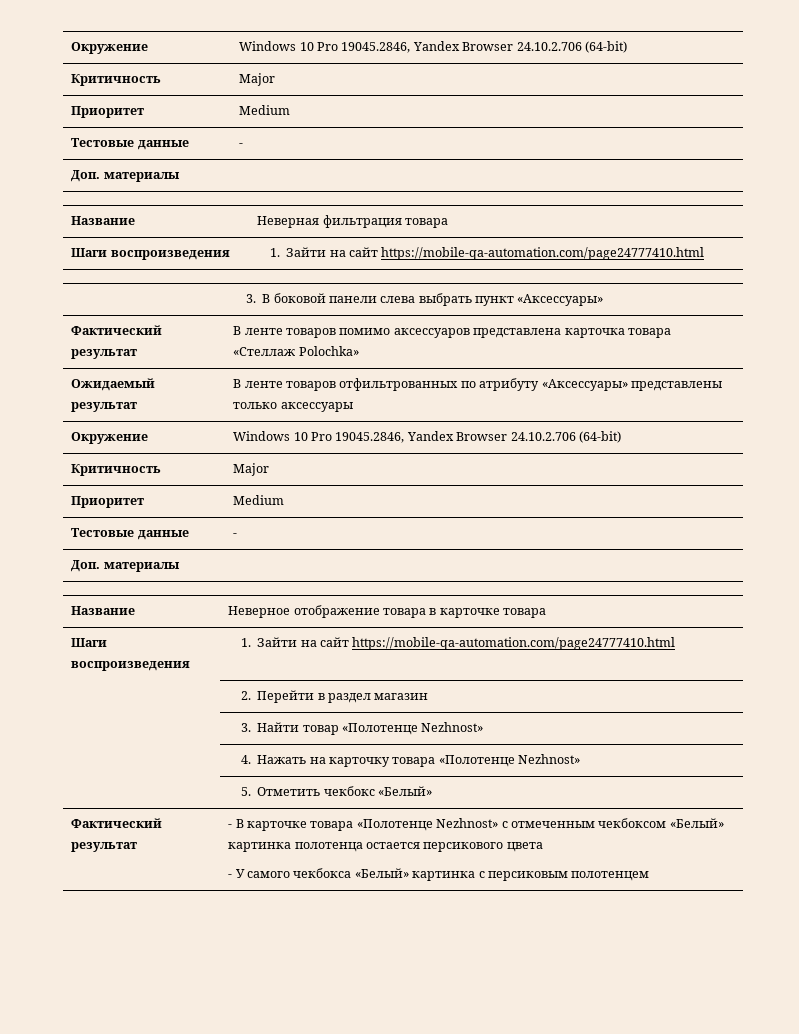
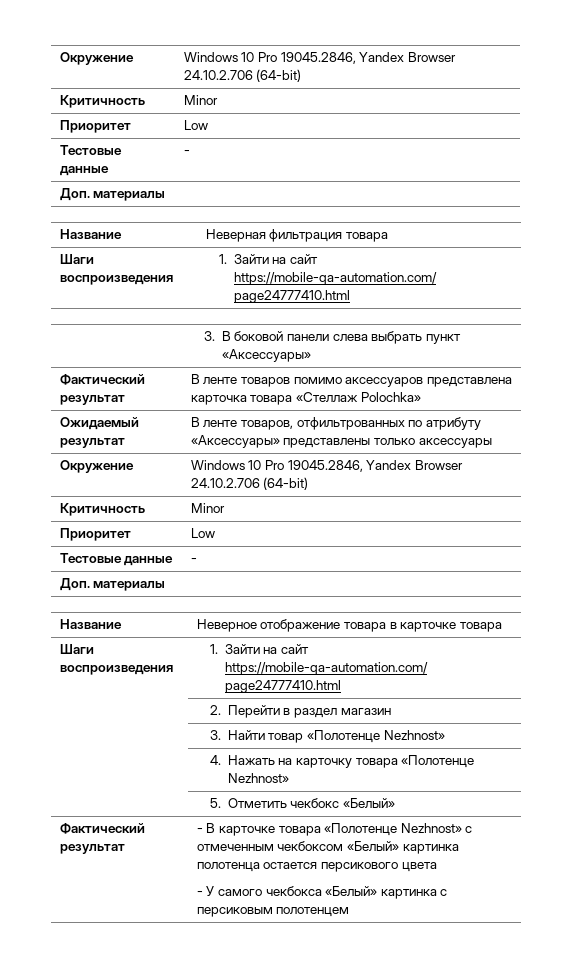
[239,73,276,86] [71,106,145,118] [239,105,291,115] Major // Приоритет | Medium -> [183,95,218,105] [59,120,131,133] [183,120,208,130] Minor // Приоритет | Low
[286,381,337,391] товаров -> [240,420,293,430] товаров,
[233,463,270,476] [71,496,145,508] [233,495,285,505] Major // Приоритет | Medium -> [190,503,225,513] [59,528,131,541] [190,528,215,538] Minor // Приоритет | Low

